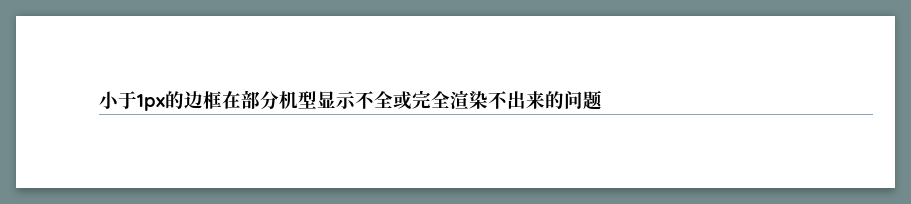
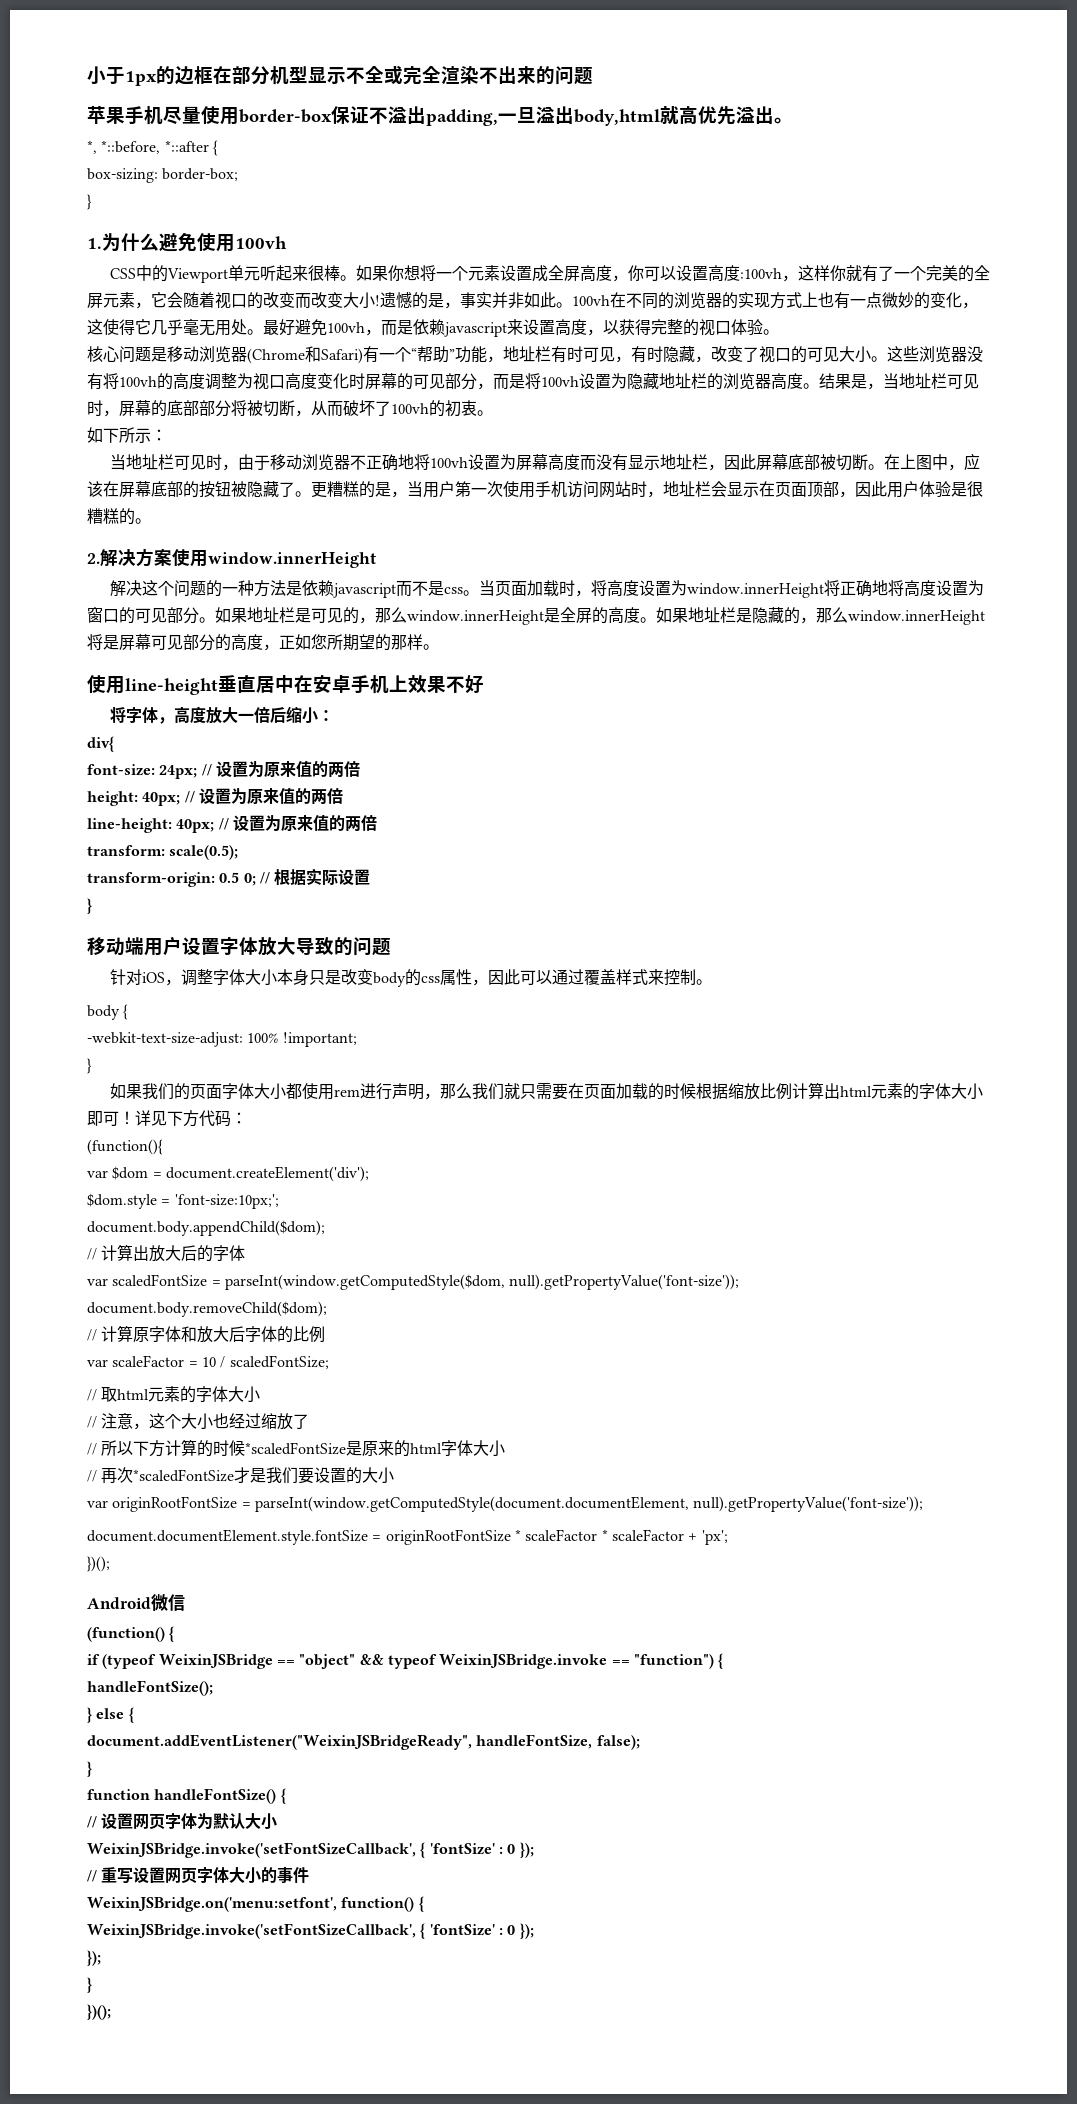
(602, 100) none -> [87,105,793,126] [87,140,218,156] [87,168,239,183] [87,194,92,210] [87,232,287,252] [109,265,990,283] [87,292,978,309] [87,319,779,337] [87,346,983,364] [87,373,979,390] [87,400,493,417] [87,427,167,443] [109,453,980,471] [87,481,983,498] [87,508,151,525] [87,548,376,568] [109,580,984,598] [87,607,985,625] [87,634,439,651] [87,674,484,695] [109,706,334,724] [87,736,114,752] [87,761,360,779] [87,788,343,806] [87,815,377,833] [87,845,239,860] [87,868,371,887] [87,898,92,914] [87,936,391,956] [109,969,712,987] [87,1004,129,1020] [87,1032,357,1047] [87,1058,92,1074] [109,1082,983,1100] [87,1110,247,1127] [87,1139,163,1155] [87,1166,369,1182] [87,1193,279,1209] [87,1220,325,1236] [87,1244,246,1262] [87,1274,740,1290] [87,1301,327,1317] [87,1325,326,1343] [87,1355,329,1369] [87,1386,261,1403] [87,1413,310,1430] [87,1439,506,1457] [87,1467,395,1484] [87,1496,924,1512] [87,1529,728,1545] [87,1556,110,1572] [87,1594,185,1611] [87,1626,175,1642] [87,1653,724,1669] [87,1680,213,1696] [87,1707,134,1723] [87,1734,640,1750] [87,1761,92,1777] [87,1788,286,1804] [87,1813,278,1830] [87,1842,534,1858] [87,1866,310,1884] [87,1896,424,1912] [87,1923,534,1939] [87,1950,101,1966] [87,1977,92,1993] [87,2004,111,2020] // 苹果手机尽量使用border-box保证不溢出padding,一旦溢出body,html就高优先溢出。 // *, *::before, *::after { // box-sizing: border-box; // } // 1.为什么避免使用100vh // CSS中的Viewport单元听起来很棒。如果你想将一个元素设置成全屏高度，你可以设置高度:100vh，这样你就有了一个完美的全屏元素，它会随着视口的改变而改变大小!遗憾的是，事实并非如此。100vh在不同的浏览器的实现方式上也有一点微妙的变化，这使得它几乎毫无用处。最好避免100vh，而是依赖javascript来设置高度，以获得完整的视口体验。 // 核心问题是移动浏览器(Chrome和Safari)有一个“帮助”功能，地址栏有时可见，有时隐藏，改变了视口的可见大小。这些浏览器没有将100vh的高度调整为视口高度变化时屏幕的可见部分，而是将100vh设置为隐藏地址栏的浏览器高度。结果是，当地址栏可见时，屏幕的底部部分将被切断，从而破坏了100vh的初衷。 // 如下所示： // 当地址栏可见时，由于移动浏览器不正确地将100vh设置为屏幕高度而没有显示地址栏，因此屏幕底部被切断。在上图中，应该在屏幕底部的按钮被隐藏了。更糟糕的是，当用户第一次使用手机访问网站时，地址栏会显示在页面顶部，因此用户体验是很糟糕的。 // 2.解决方案使用window.innerHeight // 解决这个问题的一种方法是依赖javascript而不是css。当页面加载时，将高度设置为window.innerHeight将正确地将高度设置为窗口的可见部分。如果地址栏是可见的，那么window.innerHeight是全屏的高度。如果地址栏是隐藏的，那么window.innerHeight将是屏幕可见部分的高度，正如您所期望的那样。 // 使用line-height垂直居中在安卓手机上效果不好 // 将字体，高度放大一倍后缩小： // div{ // font-size: 24px; // 设置为原来值的两倍 // height: 40px; // 设置为原来值的两倍 // line-height: 40px; // 设置为原来值的两倍 // transform: scale(0.5); // transform-origin: 0.5 0; // 根据实际设置 // } // 移动端用户设置字体放大导致的问题 // 针对iOS，调整字体大小本身只是改变body的css属性，因此可以通过覆盖样式来控制。 // body { // -webkit-text-size-adjust: 100% !important; // } // 如果我们的页面字体大小都使用rem进行声明，那么我们就只需要在页面加载的时候根据缩放比例计算出html元素的字体大小即可！详见下方代码： // (function(){ // var $dom = document.createElement('div'); // $dom.style = 'font-size:10px;'; // document.body.appendChild($dom); // // 计算出放大后的字体 // var scaledFontSize = parseInt(window.getComputedStyle($dom, null).getPropertyValue('font-size')); // document.body.removeChild($dom); // // 计算原字体和放大后字体的比例 // var scaleFactor = 10 / scaledFontSize; // // 取html元素的字体大小 // // 注意，这个大小也经过缩放了 // // 所以下方计算的时候*scaledFontSize是原来的html字体大小 // // 再次*scaledFontSize才是我们要设置的大小 // var originRootFontSize = parseInt(window.getComputedStyle(document.documentElement, null).getPropertyValue('font-size')); // document.documentElement.style.fontSize = originRootFontSize * scaleFactor * scaleFactor + 'px'; // })(); // Android微信 // (function() { // if (typeof WeixinJSBridge == "object" && typeof WeixinJSBridge.invoke == "function") { // handleFontSize(); // } else { // document.addEventListener("WeixinJSBridgeReady", handleFontSize, false); // } // function handleFontSize() { // // 设置网页字体为默认大小 // WeixinJSBridge.invoke('setFontSizeCallback', { 'fontSize' : 0 }); // // 重写设置网页字体大小的事件 // WeixinJSBridge.on('menu:setfont', function() { // WeixinJSBridge.invoke('setFontSizeCallback', { 'fontSize' : 0 }); // }); // } // })();

